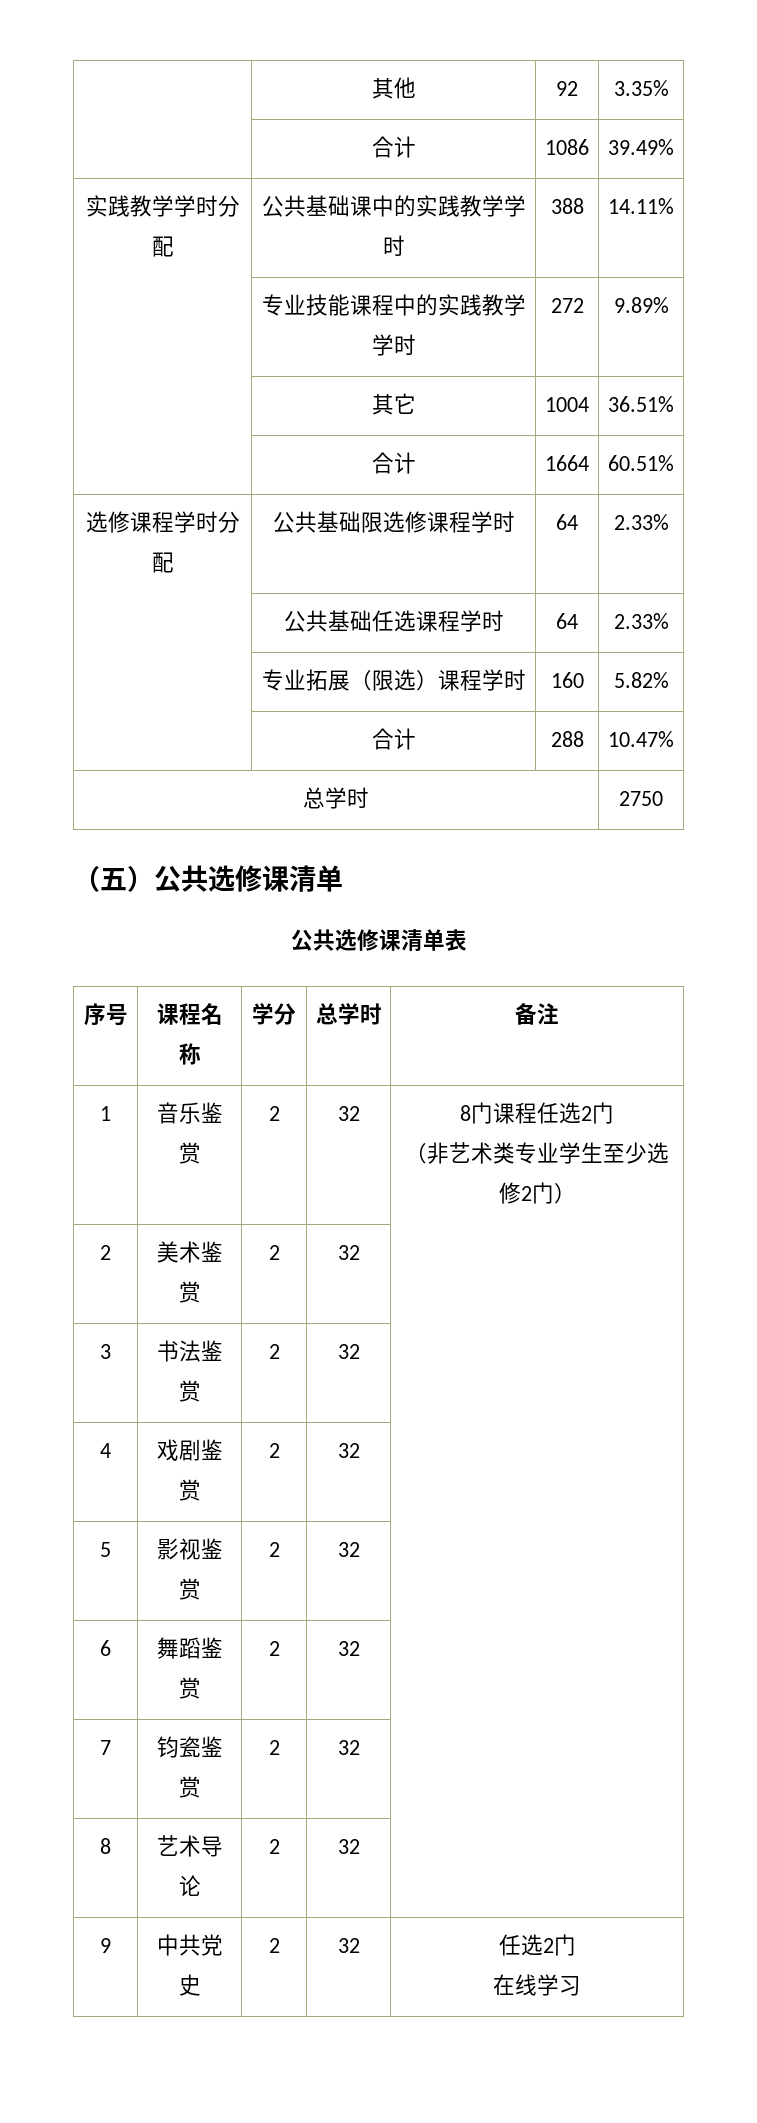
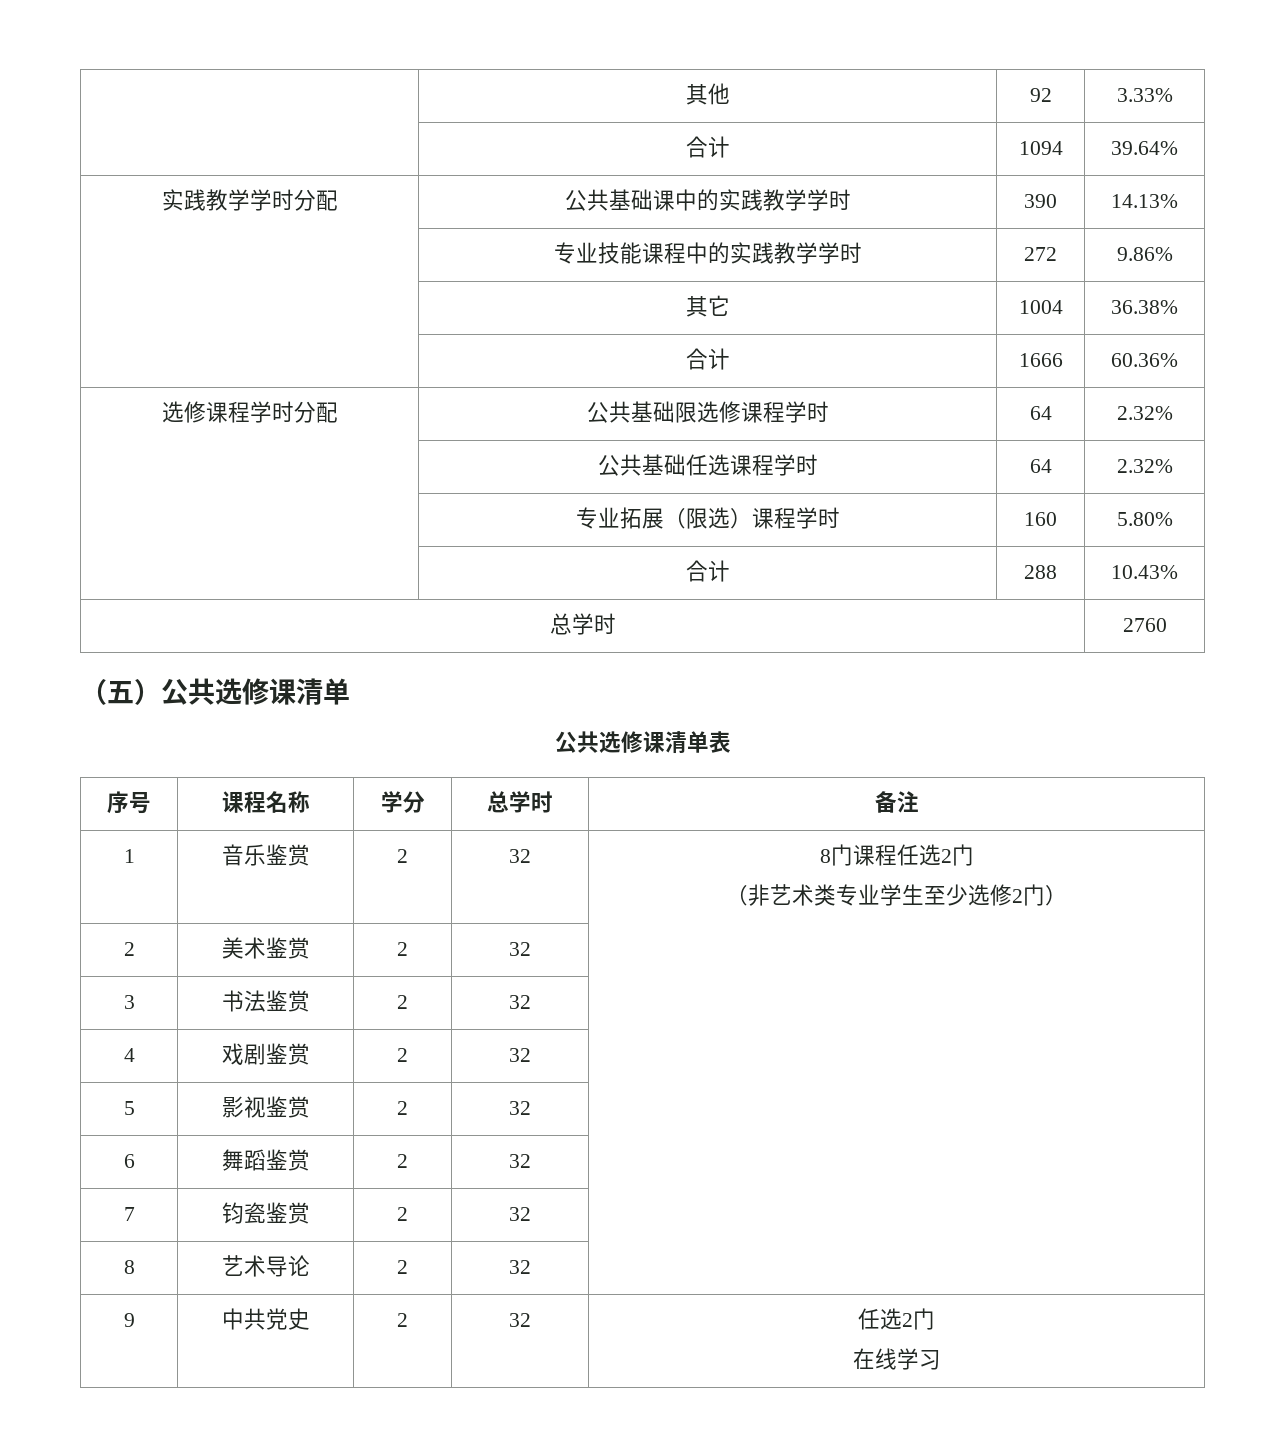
[613,80,669,96] [371,136,416,158] [545,139,589,155] [608,139,674,155] 3.35% // | 合计 | 1086 | 39.49% -> [1116,88,1173,102] [685,136,730,158] [1018,141,1063,155] [1111,141,1178,155] 3.33% // | 合计 | 1094 | 39.64%
[550,198,584,214] [608,198,674,214] 388 | 14.11% -> [1024,194,1057,208] [1111,194,1178,208] 390 | 14.13%
[613,297,669,313] 9.89% -> [1116,247,1173,261] 9.86%
[608,396,674,412] [371,452,416,474] [545,455,589,471] [608,455,674,471] 36.51% // | 合计 | 1664 | 60.51% -> [1111,300,1178,314] [685,348,730,370] [1018,353,1063,367] [1111,353,1178,367] 36.38% // | 合计 | 1666 | 60.36%
[613,514,669,530] 2.33% -> [1116,406,1173,420] 2.32%
[613,613,669,629] 2.33% -> [1116,459,1173,473] 2.32%
[613,672,669,688] 5.82% -> [1116,512,1173,526] 5.80%
[608,731,674,747] [303,787,369,809] [619,791,663,806] 10.47% // 总学时 | 2750 -> [1111,565,1178,579] [549,613,616,635] [1122,618,1167,632] 10.43% // 总学时 | 2760

